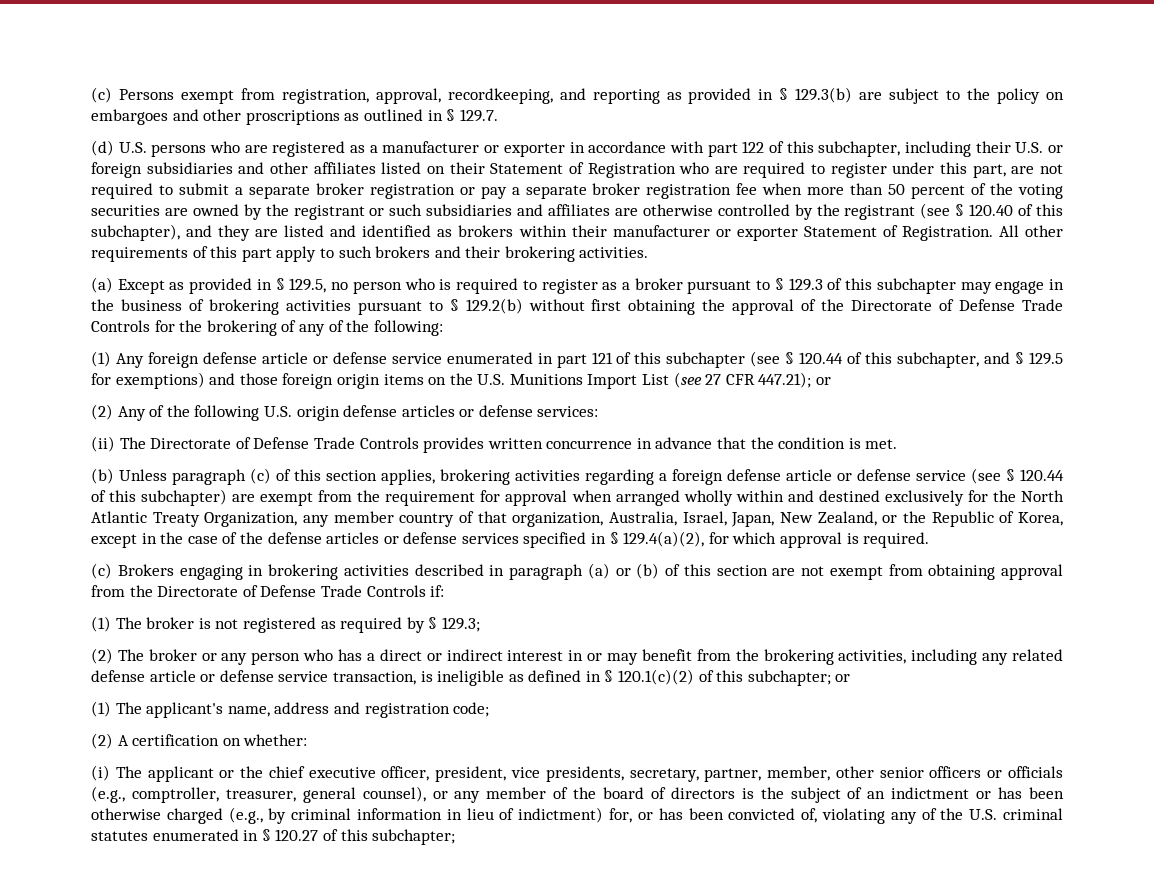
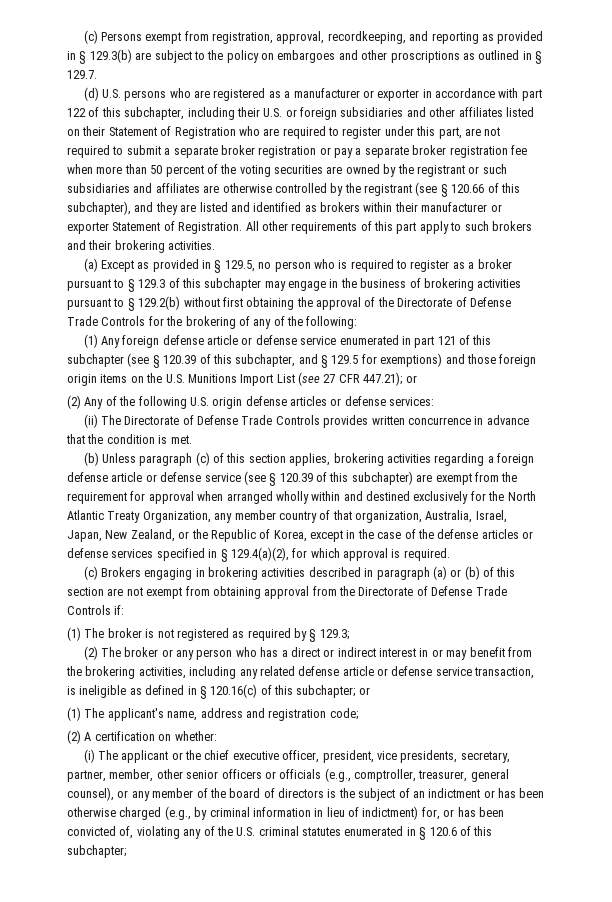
[969,204,1014,216] 120.40 -> [451,184,485,193] 120.66
[799,352,844,364] 120.44 -> [163,355,197,364] 120.39
[1020,469,1064,481] 120.44 -> [279,473,313,482] 120.39
[618,669,695,685] 120.1(c)(2) -> [210,684,258,698] 120.16(c)
[275,829,319,841] 120.27 -> [429,827,457,836] 120.6

